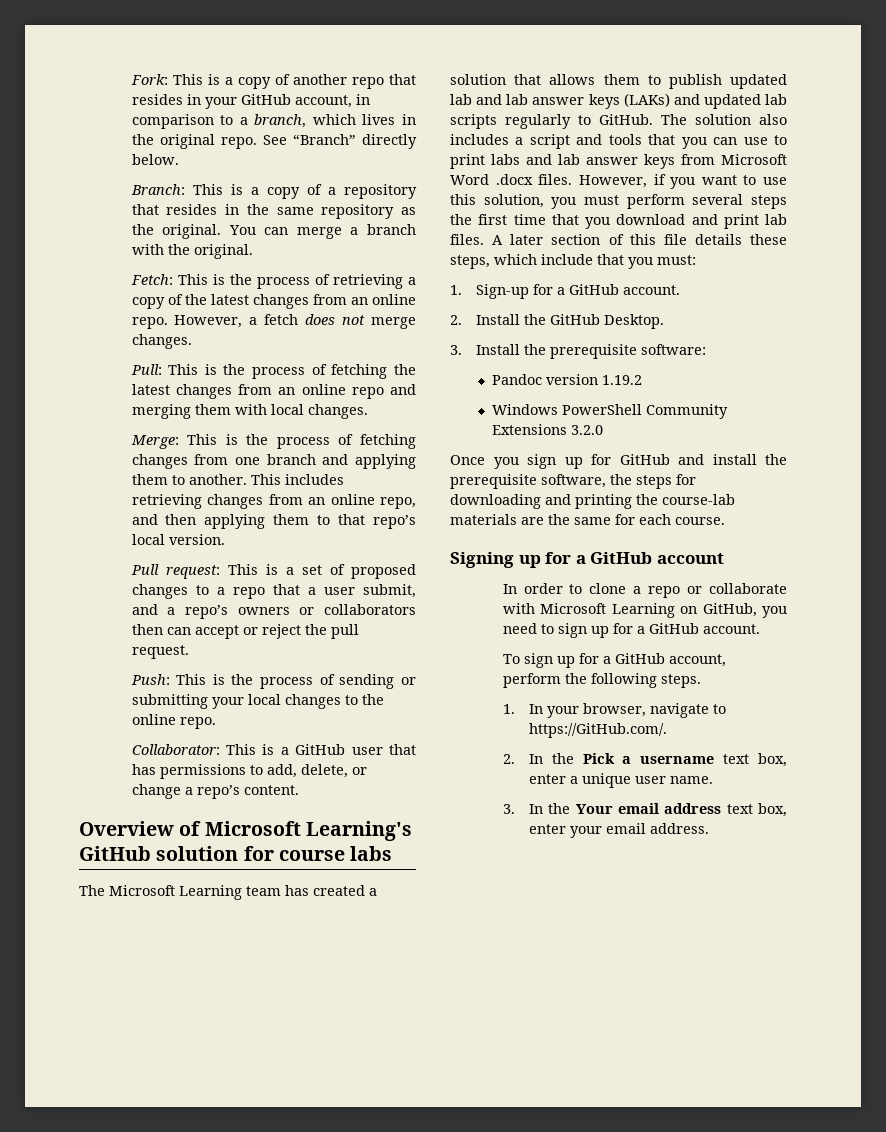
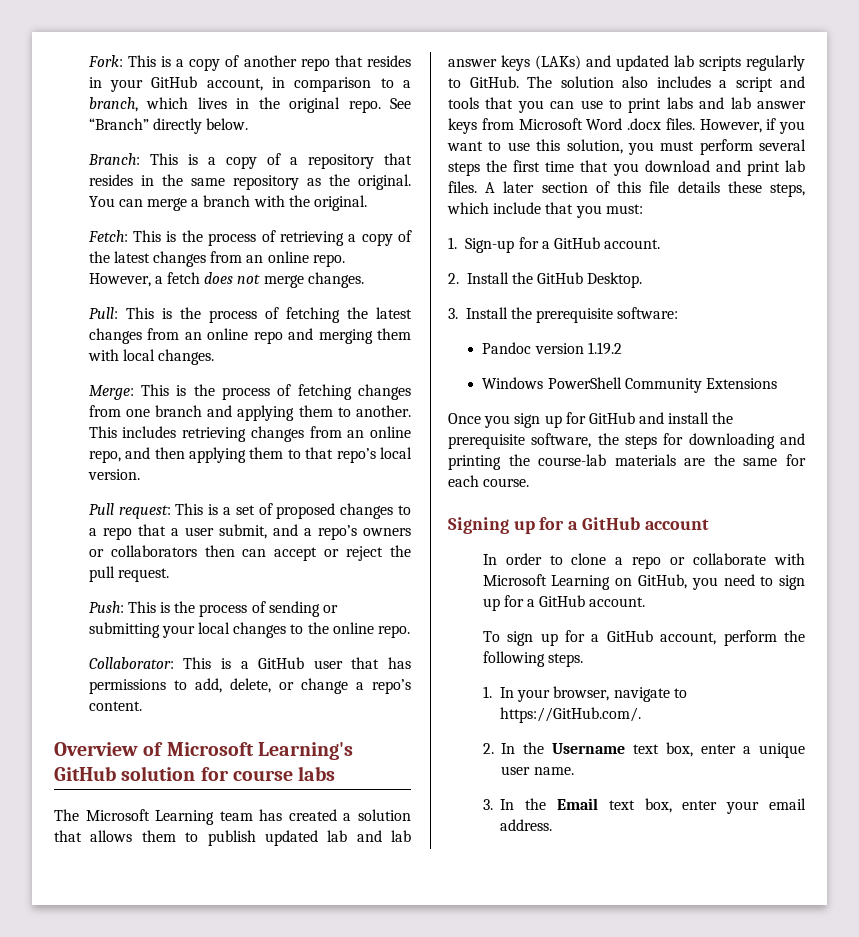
[571,425,604,435] 3.2.0 -> (777, 383) none
[582,753,715,764] Pick a username -> [552,743,626,754] Username
[575,803,722,814] Your email address -> [557,798,599,810] Email

